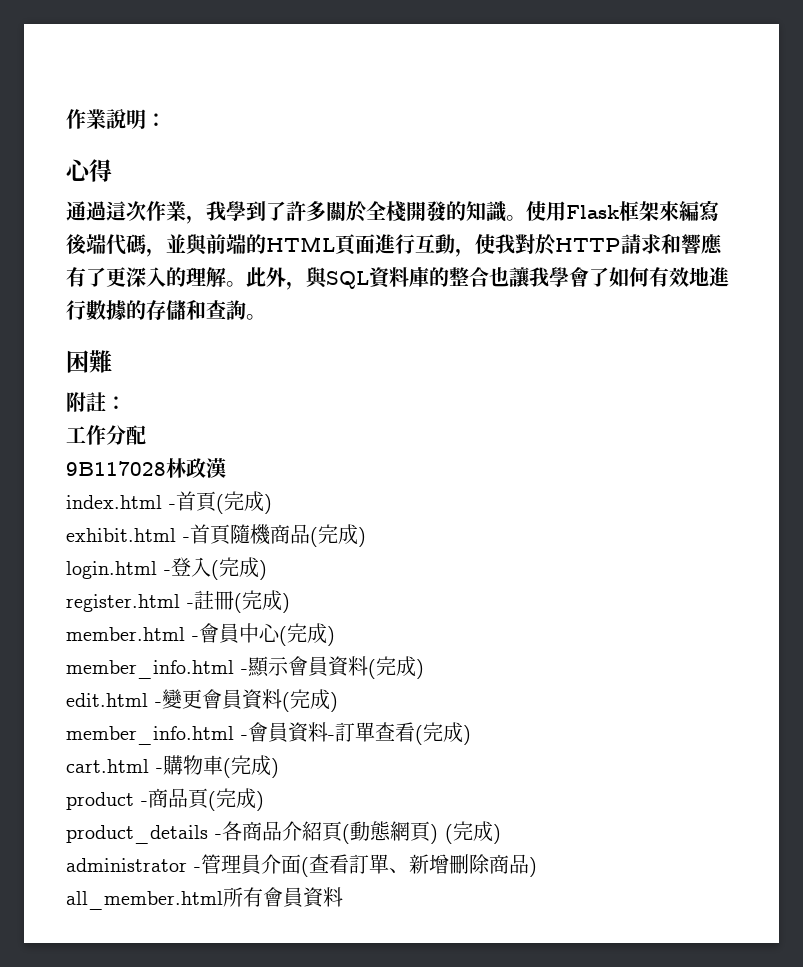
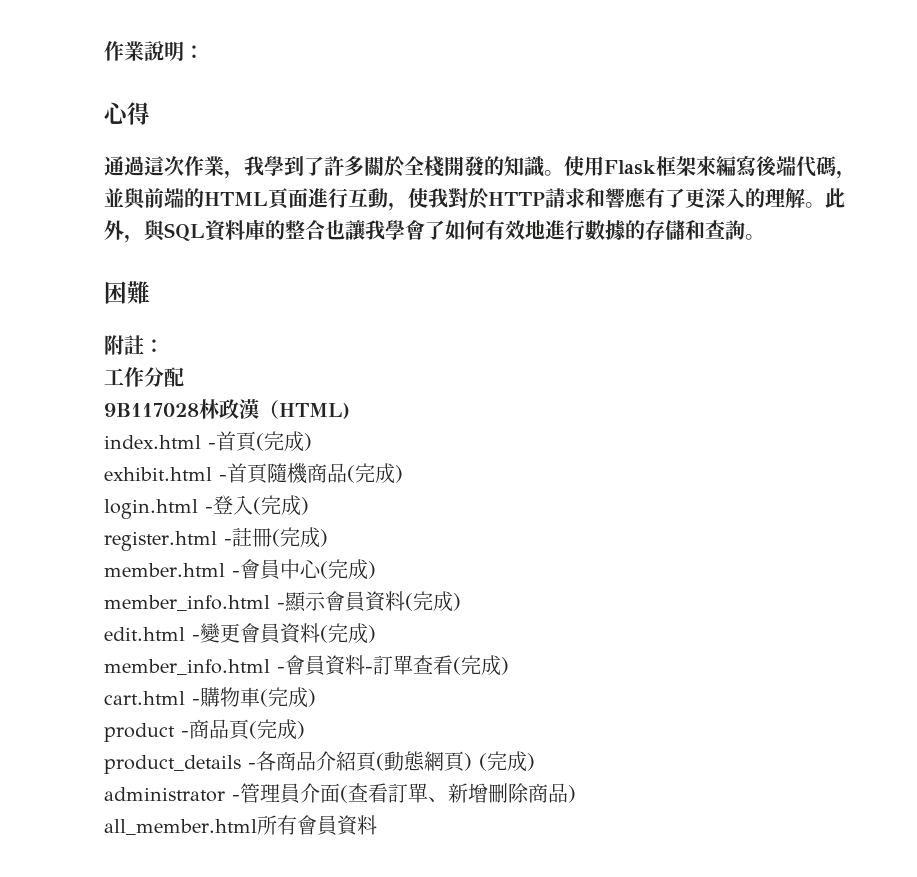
(226, 468) none -> [259,400,350,419] （HTML)

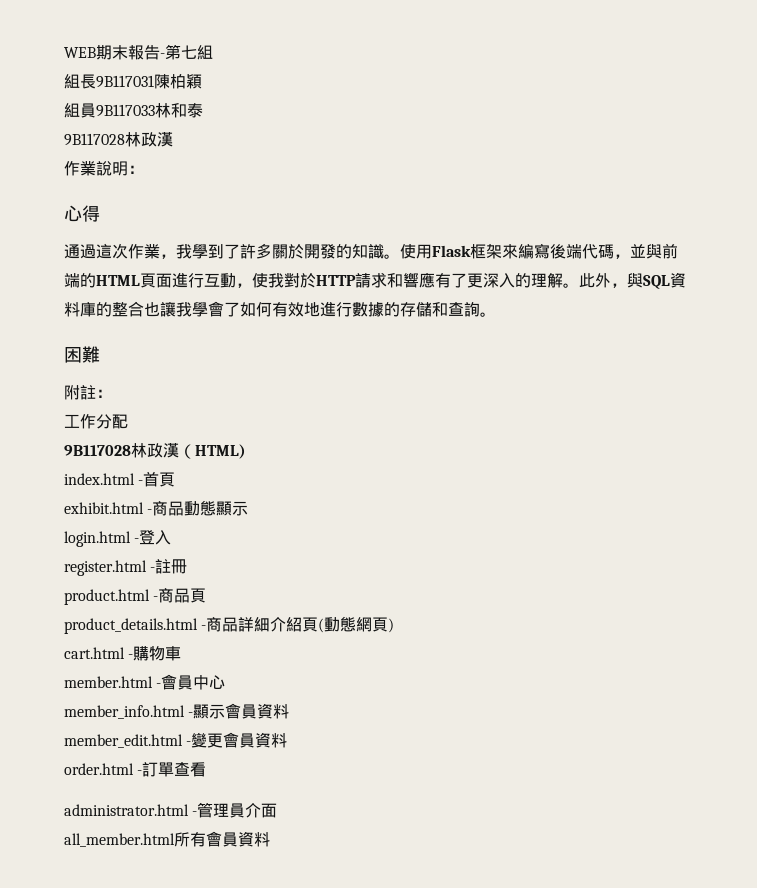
(104, 51) none -> [64,44,213,60] [64,74,202,89] [64,103,203,118] [64,132,173,147] WEB期末報告-第七組 // 組長9B117031陳柏穎 // 組員9B117033林和泰 // 9B117028林政漢 //
[404,156,444,177] 全棧 -> (304, 251) none
[256,431,312,452] (完成) -> (176, 479) none
[227,463,403,484] 首頁隨機商品(完成) -> [152,500,249,516] 商品動態顯示
[253,495,309,516] (完成) -> (172, 537) none
[271,527,328,548] (完成) -> [64,588,207,605] [64,616,395,634] [64,646,182,661] // product.html -商品頁 // product_details.html -商品詳細介紹頁(動態網頁) // cart.html -購物車
[319,559,376,580] (完成) -> (226, 682) none
[405,591,461,612] [104,627,185,641] (完成) // edit.html -> [64,734,183,748] // member_edit.html
[320,623,376,644] [104,655,509,676] [104,687,316,708] [104,719,305,742] [104,751,535,774] [104,783,576,803] (完成) // member_info.html -會員資料-訂單查看(完成) // cart.html -購物車(完成) // product -商品頁(完成) // product_details -各商品介紹頁(動態網頁) (完成) // administrator -管理員介面(查看訂單、新增刪除商品) -> [64,762,207,777] [64,802,278,818] // order.html -訂單查看 // administrator.html -管理員介面

